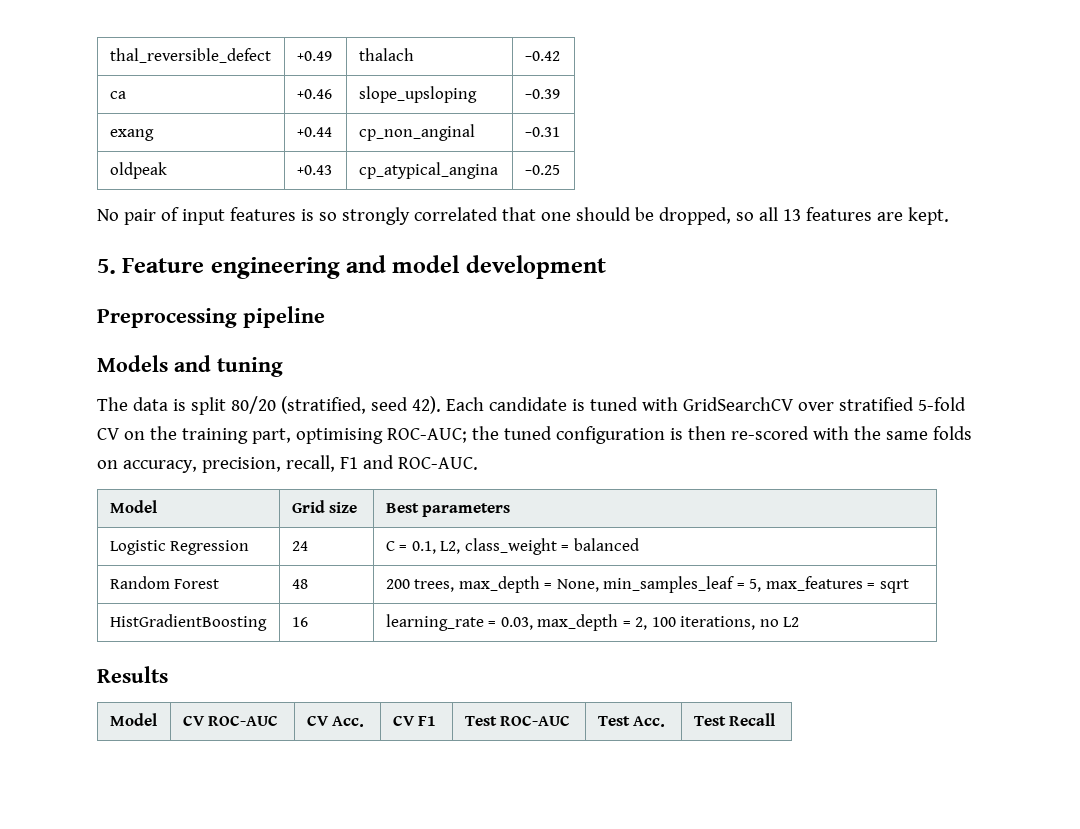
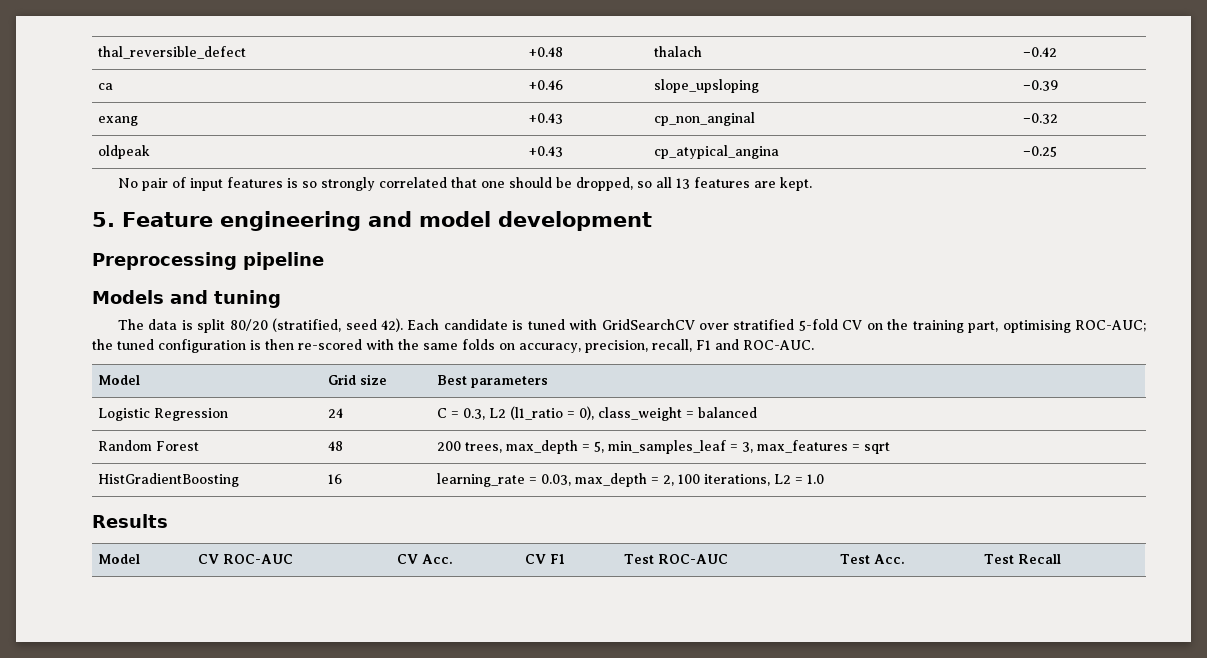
[296,51,332,61] +0.49 -> [528,47,563,57] +0.48
[296,127,332,137] +0.44 -> [528,113,563,124] +0.43
[524,127,560,137] −0.31 -> [1022,113,1058,124] −0.32
[411,541,461,554] 0.1, L2, -> [462,406,594,420] 0.3, L2 (l1_ratio = 0),
[556,579,599,592] None, -> [593,441,604,453] 5,
[749,579,762,592] 5, -> [741,442,753,453] 3,
[759,617,800,627] no L2 -> [773,474,824,484] L2 = 1.0

